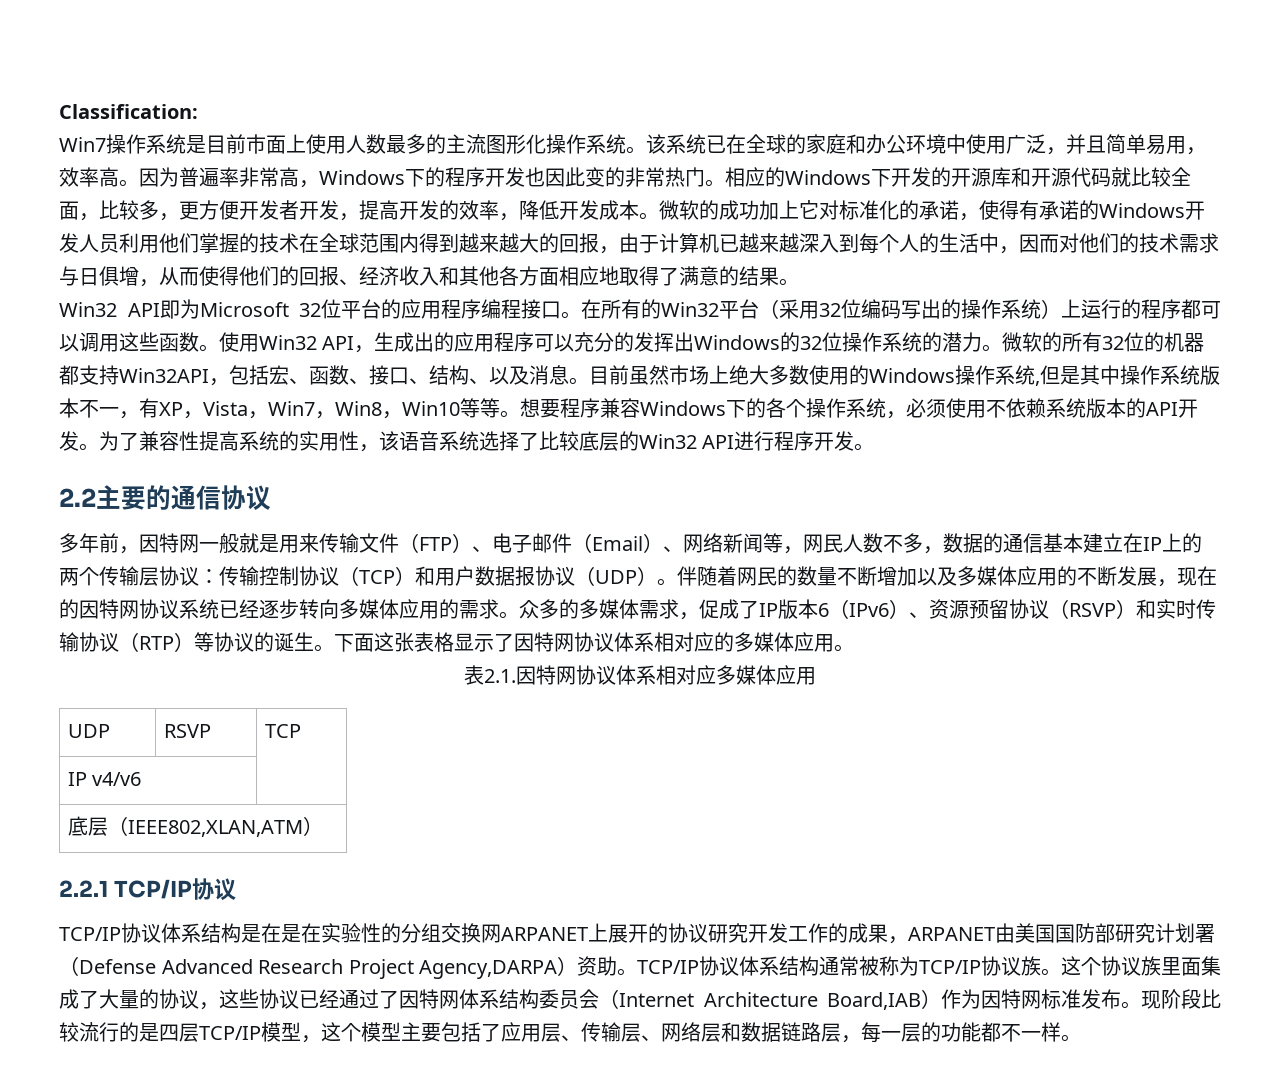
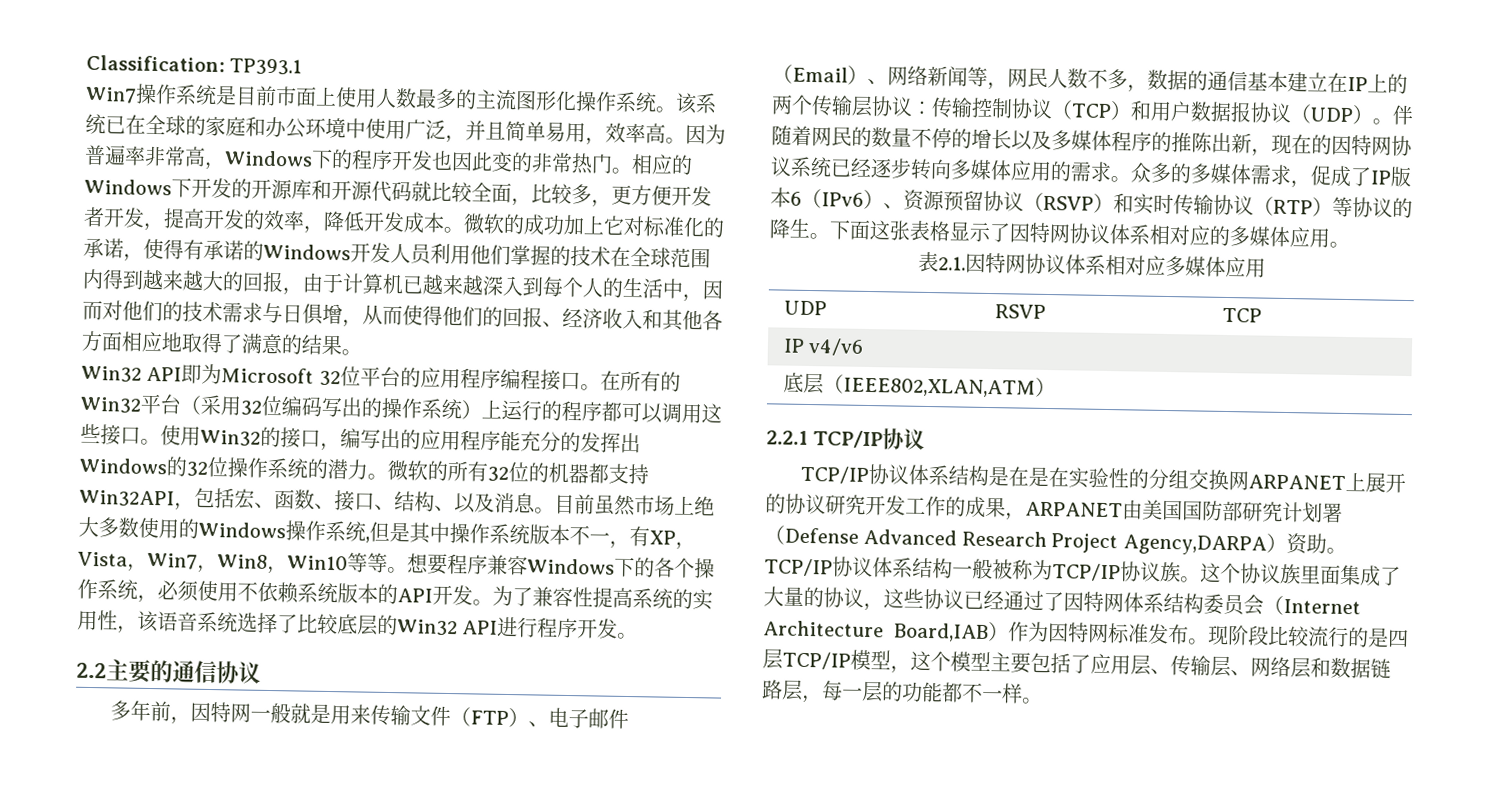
(198, 111) none -> [229,58,303,76] TP393.1
[159,332,199,352] 函数 -> [100,424,141,446] 接口
[322,332,415,353] API，生成 -> [260,426,381,452] 的接口，编写
[534,334,575,352] 可以 -> [500,430,521,452] 能
[857,566,917,586] 断增加 -> [931,128,1012,150] 停的增长
[1017,566,1157,586] 应用的不断发展 -> [1111,131,1252,154] 程序的推陈出新
[274,632,294,652] 诞 -> [769,218,791,239] 降
[819,956,859,976] 通常 -> [952,558,993,580] 一般

